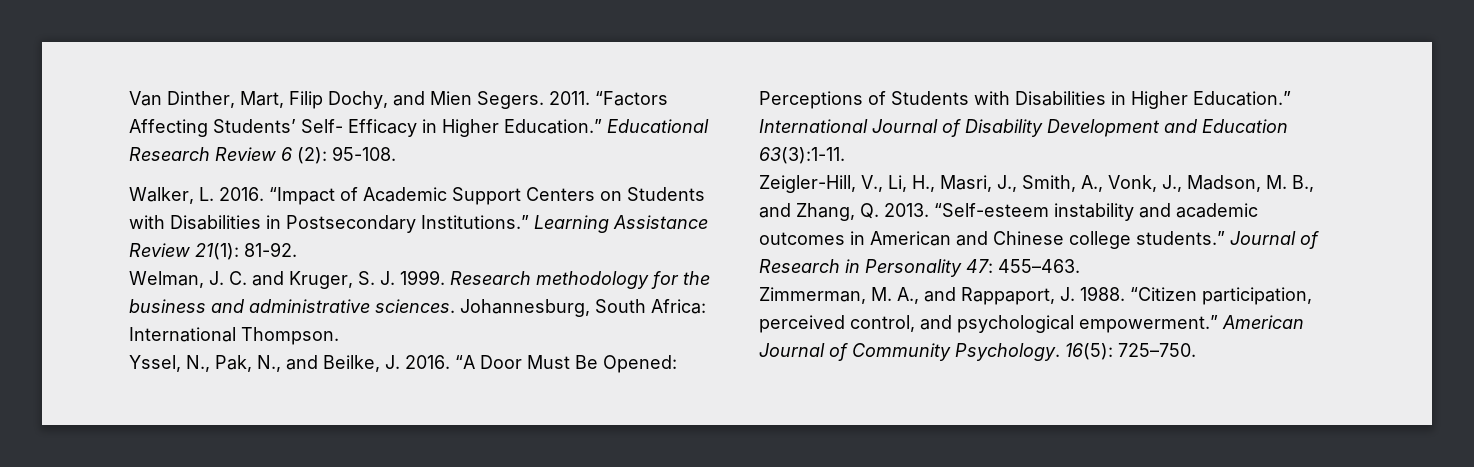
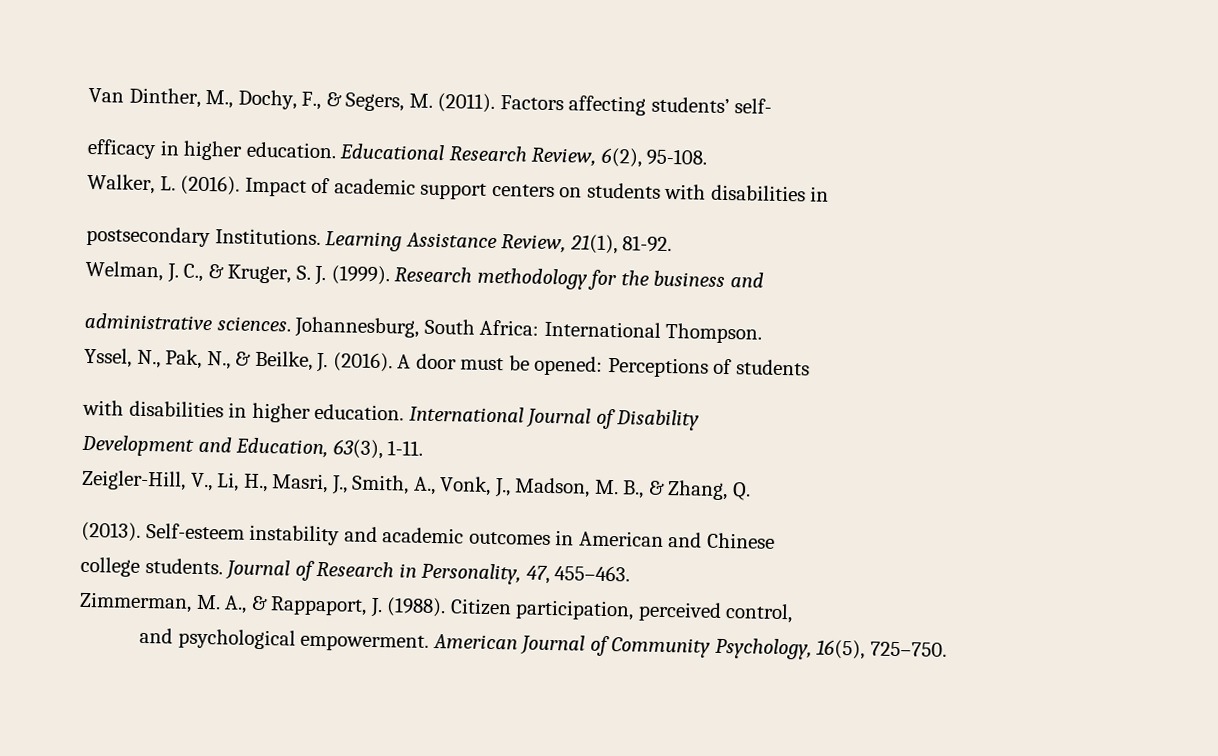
[240,91,668,109] [129,119,709,137] [129,146,396,164] [129,187,705,205] [129,215,708,233] [129,243,239,260] Mart, Filip Dochy, and Mien Segers. 2011. “Factors Affecting Students’ Self- Efficacy in Higher Education.” Educational Research Review 6 (2): 95-108. // Walker, L. 2016. “Impact of Academic Support Centers on Students with Disabilities in Postsecondary Institutions.” Learning Assistance Review 21(1): -> [205,89,773,116] [87,138,708,168] [87,173,830,202] [86,225,618,255] M., Dochy, F., & Segers, M. (2011). Factors affecting students’ self- // efficacy in higher education. Educational Research Review, 6(2), 95-108. // Walker, L. (2016). Impact of academic support centers on students with disabilities in // postsecondary Institutions. Learning Assistance Review, 21(1),
[229,271,284,286] C. and -> [183,263,224,282] C., &
[400,270,445,285] 1999. -> [330,265,390,286] (1999).
(244, 306) none -> (764, 280) //
[286,355,318,370] and -> [235,351,252,366] &
[405,355,677,373] [759,91,1291,109] 2016. “A Door Must Be Opened: Perceptions of Students with Disabilities in Higher Education.” -> [332,352,811,378] [82,399,405,423] (2016). A door must be opened: Perceptions of students // with disabilities in higher education.
(1043, 128) none -> (701, 420) //
[1202,119,1288,133] [759,147,845,164] Education 63(3):1-11. -> [235,437,424,460] Education, 63(3), 1-11.
[759,203,791,218] and -> [647,480,665,495] &
[884,203,1049,217] 2013. “Self-esteem -> [81,521,245,542] // (2013). Self-esteem
[1069,231,1225,249] college students.” -> [80,556,223,577] // college students.
[865,259,993,277] Personality 47: -> [421,562,550,585] Personality, 47,
[924,287,956,302] and -> [250,595,268,611] &
[1080,286,1197,301] 1988. “Citizen -> [386,597,512,618] (1988). Citizen
(915, 323) none -> (794, 613) //
[1079,315,1218,333] empowerment.” -> [300,633,430,652] empowerment.
[955,343,1113,361] Psychology. 16(5): -> [714,637,866,660] Psychology, 16(5),

